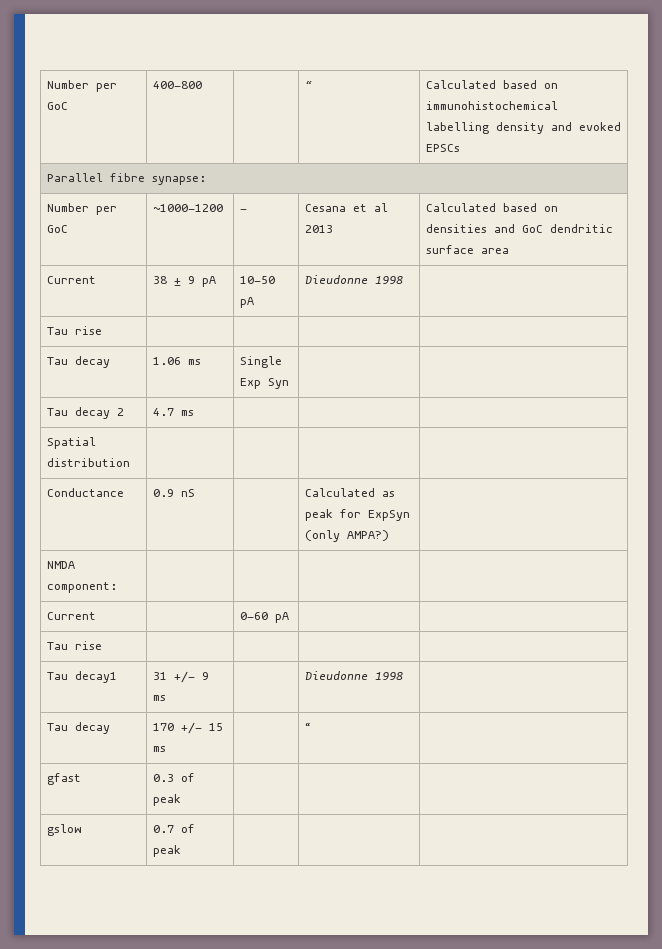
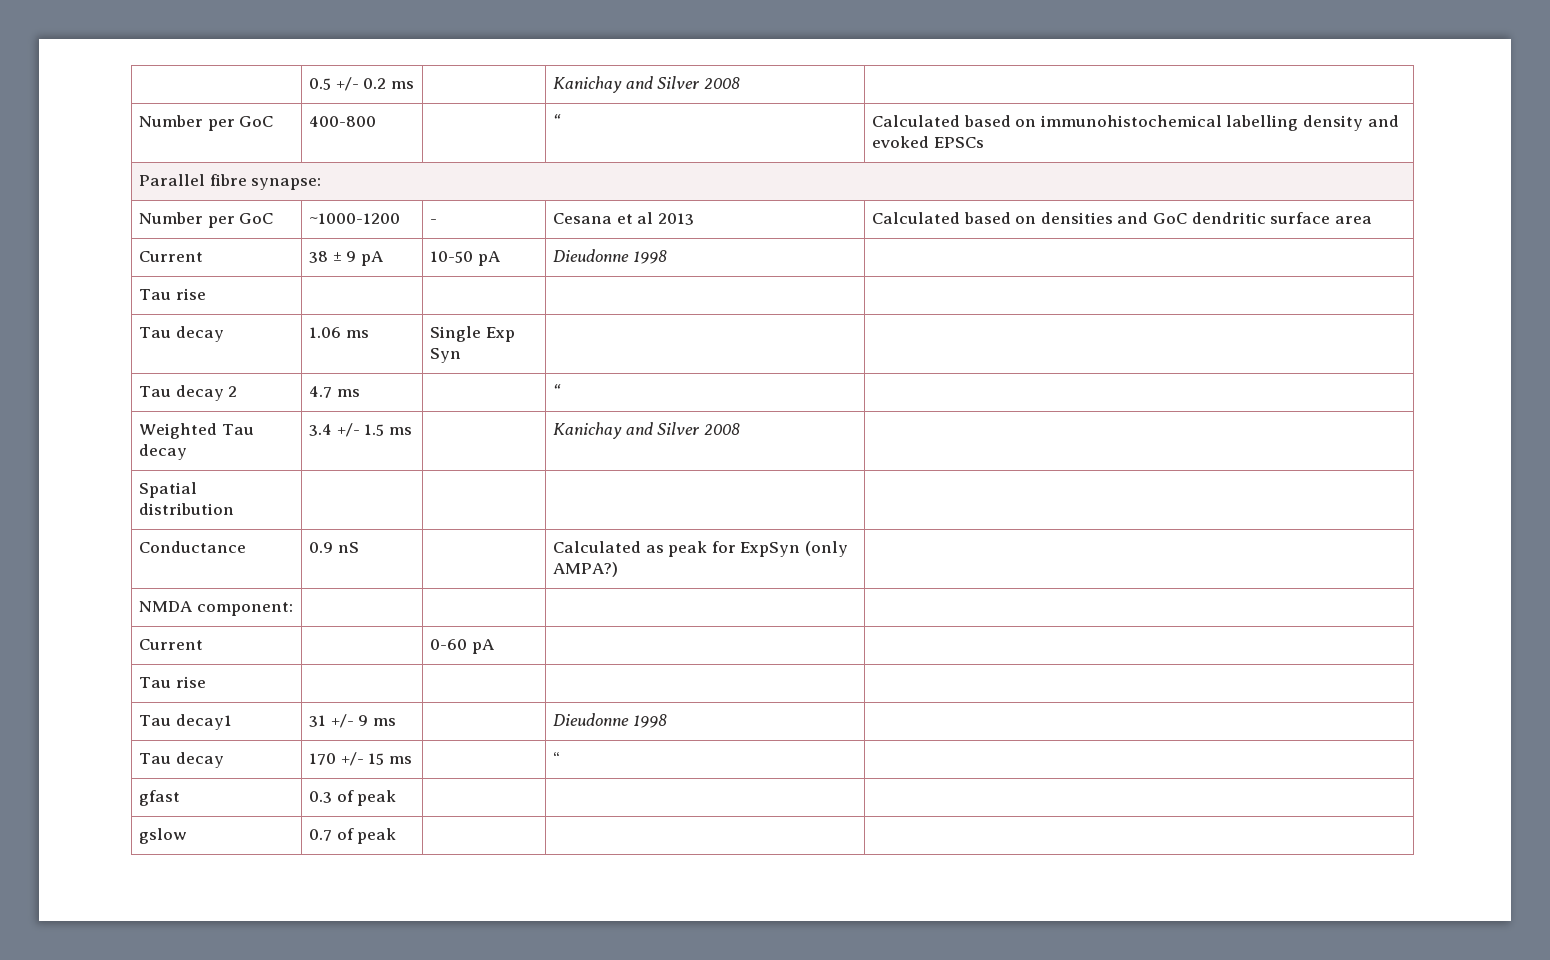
(46, 84) none -> [308,77,414,91] [552,76,740,93] | 0.5 +/- 0.2 ms | | Kanichay and Silver 2008 | //
(194, 413) none -> [552,384,561,397] [138,423,254,439] [138,444,187,460] [308,423,412,437] [552,422,740,439] “ | // Weighted Tau decay | 3.4 +/- 1.5 ms | | Kanichay and Silver 2008

